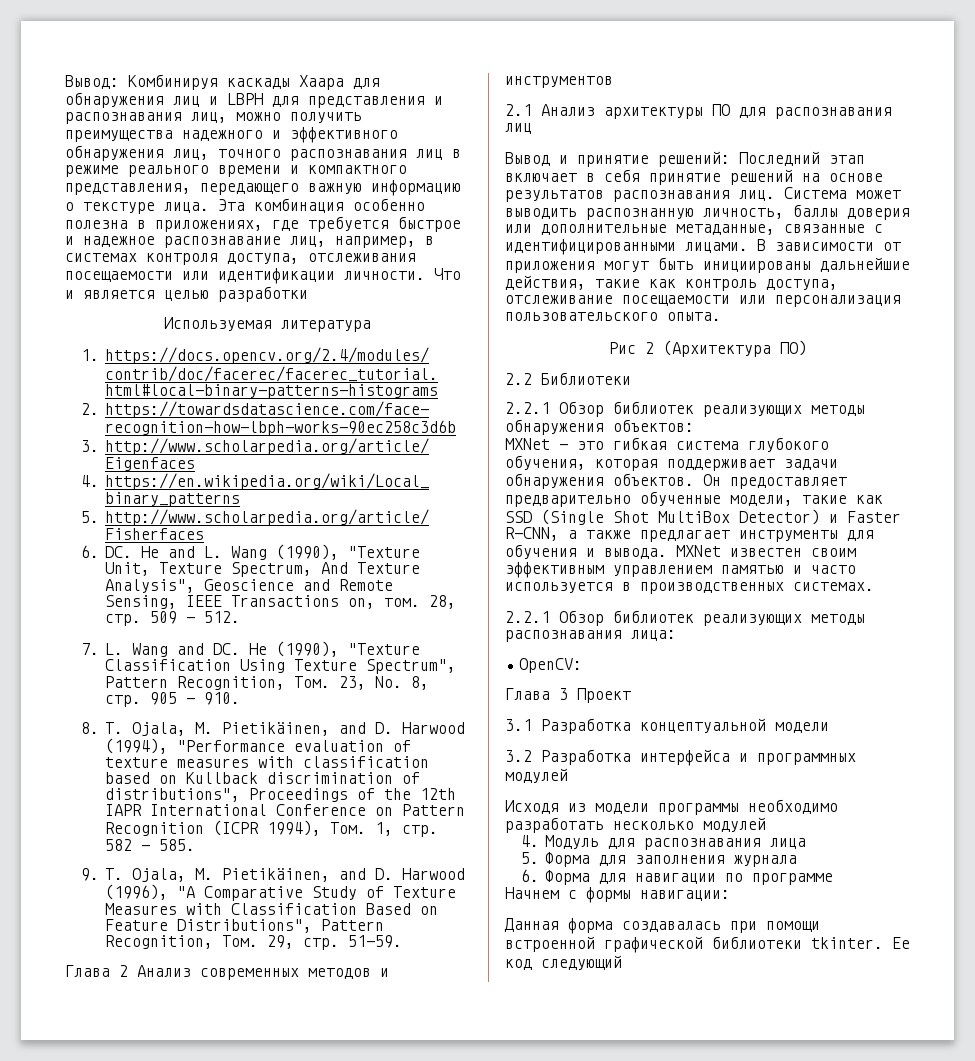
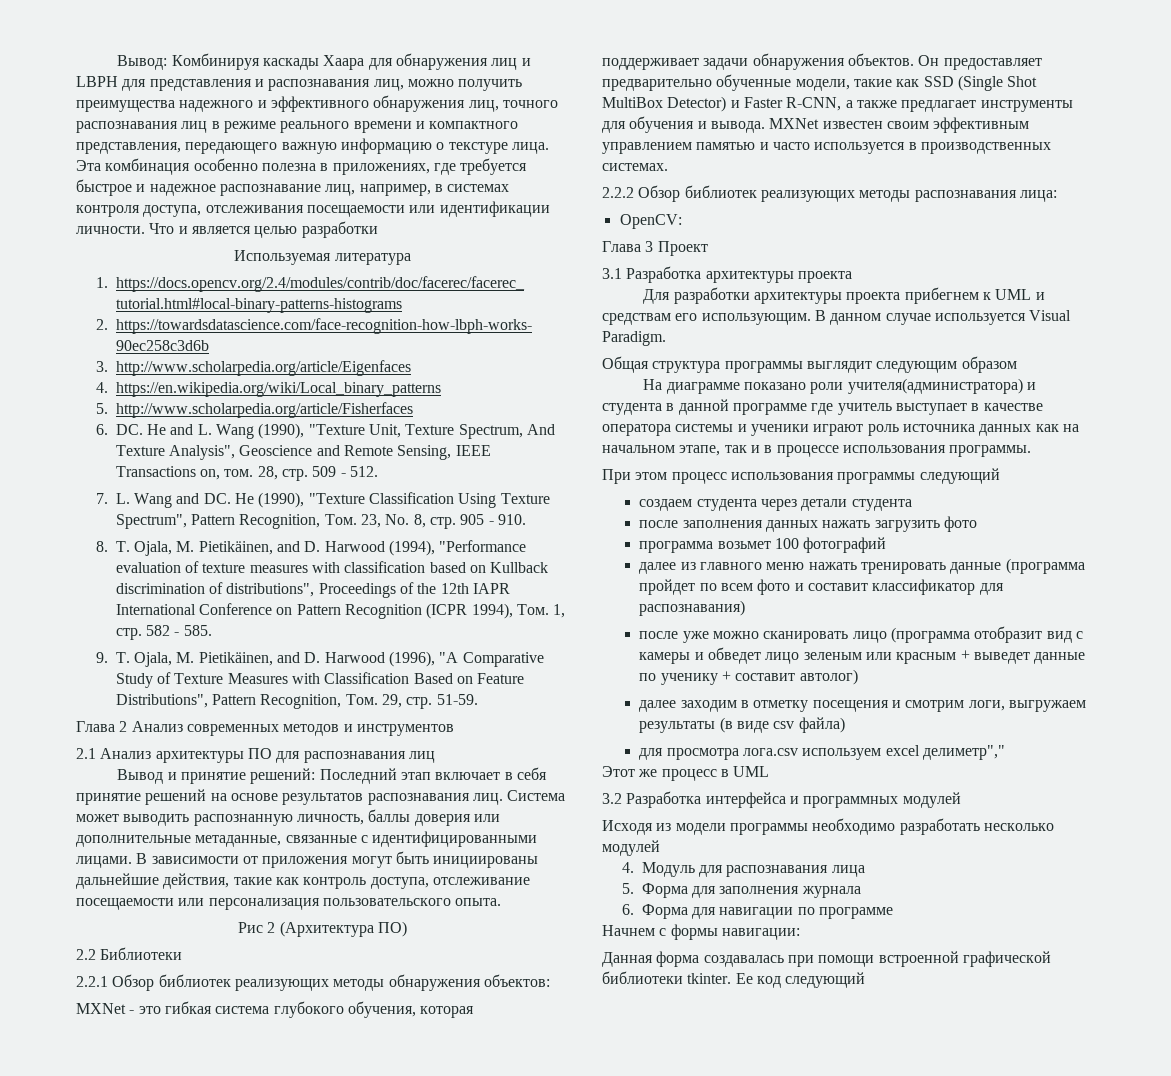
[505,611,550,623] 2.2.1 -> [602,187,634,198] 2.2.2
[640,718,829,734] концептуальной модели -> [705,271,852,283] [643,287,1045,304] [602,310,1072,325] [602,331,666,346] [602,356,1017,373] [643,378,1036,394] [602,399,1043,415] [602,424,1079,436] [602,445,1032,457] [602,468,1000,484] [639,499,912,511] [639,516,977,532] [639,537,887,553] [639,558,1085,574] [639,579,1004,595] [639,600,746,616] [639,626,1083,643] [639,647,1086,664] [639,669,858,685] [639,700,1086,712] [639,717,845,733] [639,745,1005,760] [602,766,770,781] архитектуры проекта // Для разработки архитектуры проекта прибегнем к UML и средствам его использующим. В данном случае используется Visual Paradigm. // Общая структура программы выглядит следующим образом // На диаграмме показано роли учителя(администратора) и студента в данной программе где учитель выступает в качестве оператора системы и ученики играют роль источника данных как на начальном этапе, так и в процессе использования программы. // При этом процесс использования программы следующий // создаем студента через детали студента // после заполнения данных нажать загрузить фото // программа возьмет 100 фотографий // далее из главного меню нажать тренировать данные (программа пройдет по всем фото и составит классификатор для распознавания) // после уже можно сканировать лицо (программа отобразит вид с камеры и обведет лицо зеленым или красным + выведет данные по ученику + составит автолог) // далее заходим в отметку посещения и смотрим логи, выгружаем результаты (в виде csv файла) // для просмотра лога.csv используем excel делиметр"," // Этот же процесс в UML

